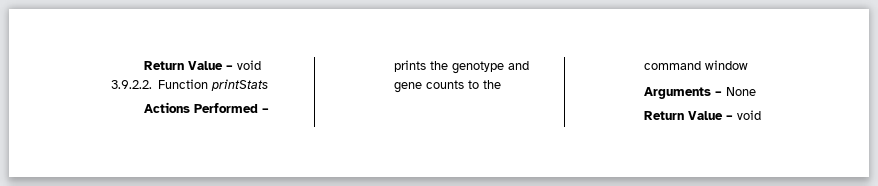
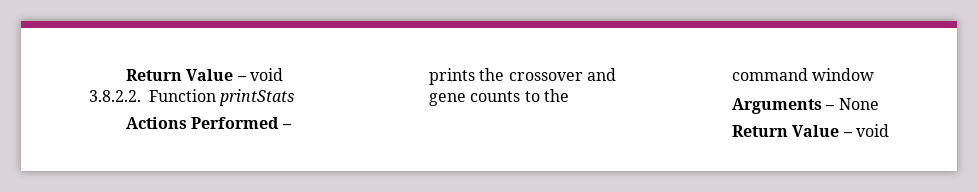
[110,80,152,89] 3.9.2.2. -> [88,90,141,102] 3.8.2.2.
[451,61,504,74] genotype -> [508,72,583,81] crossover

